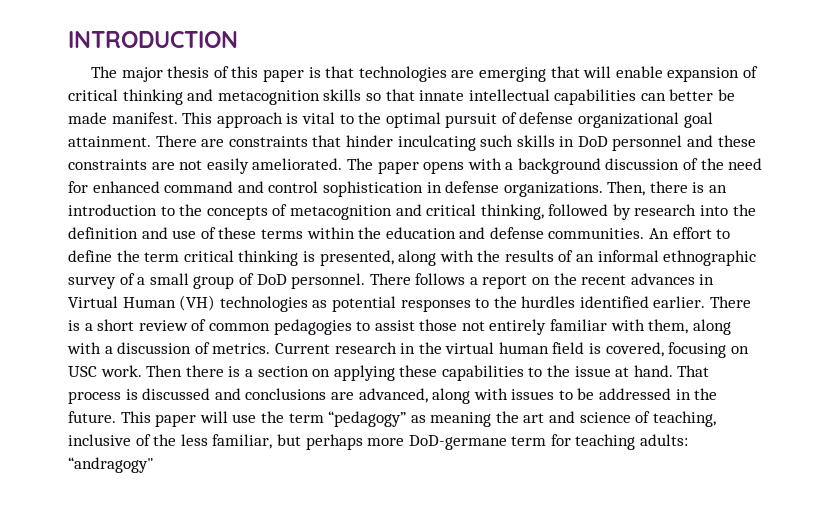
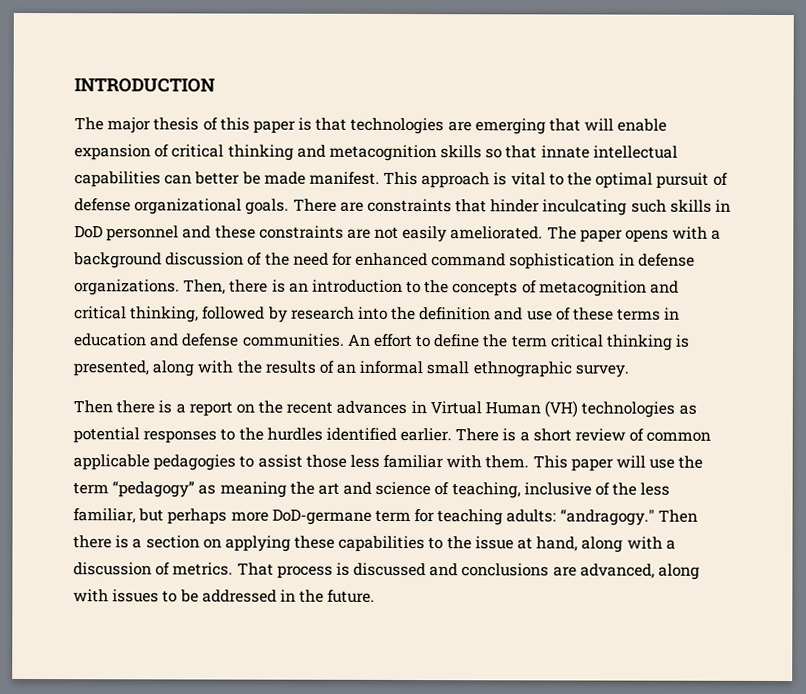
[683,112,713,128] [68,136,151,147] goal attainment. -> [245,198,290,215] goals.
[237,181,319,193] and control -> (507, 260) none
[306,227,382,239] within the -> [664,307,681,320] in
[663,250,757,266] [68,273,466,289] ethnographic survey of a small group of DoD personnel. There follows -> [426,361,629,378] [73,400,173,414] small ethnographic survey. // Then there is
(270, 327) none -> [73,454,150,471] applicable
[461,319,731,335] [67,342,749,358] [68,365,710,381] [68,388,718,404] [68,411,116,423] not entirely familiar with them, along with a discussion of metrics. Current research in the virtual human field is covered, focusing on USC work. Then there is a section on applying these capabilities to the issue at hand. That process is discussed and conclusions are advanced, along with issues to be addressed in the future. -> [349,454,530,469] less familiar with them.
[68,457,154,473] “andragogy" -> [559,509,698,526] [73,535,676,553] [73,562,701,580] [73,589,376,603] “andragogy." Then there is a section on applying these capabilities to the issue at hand, along with a discussion of metrics. That process is discussed and conclusions are advanced, along with issues to be addressed in the future.

